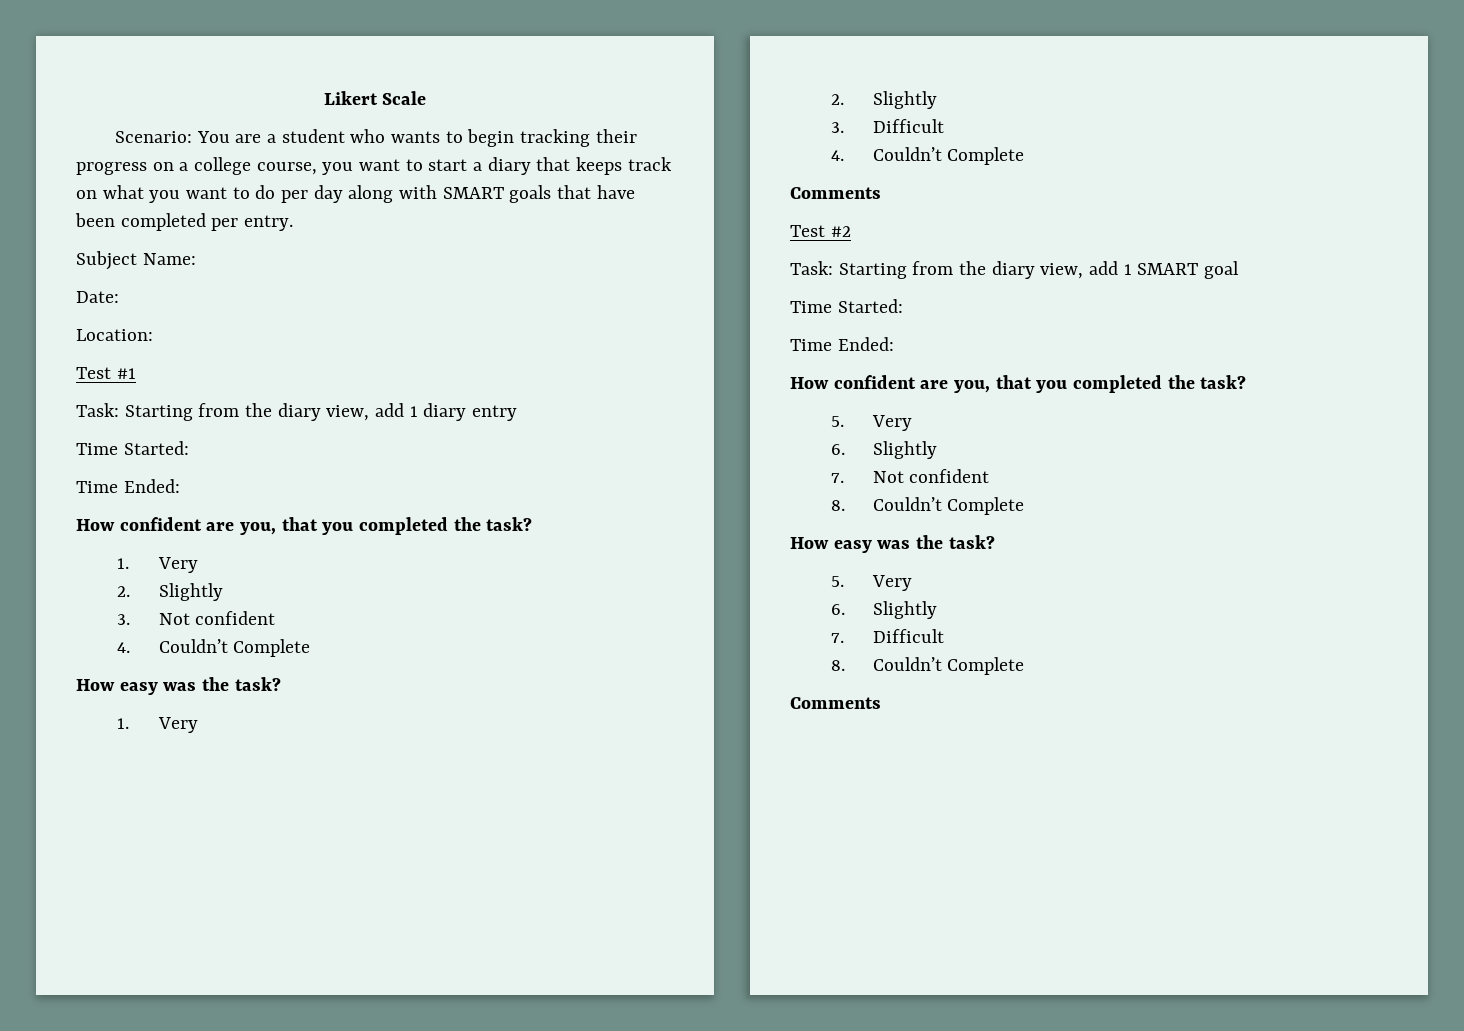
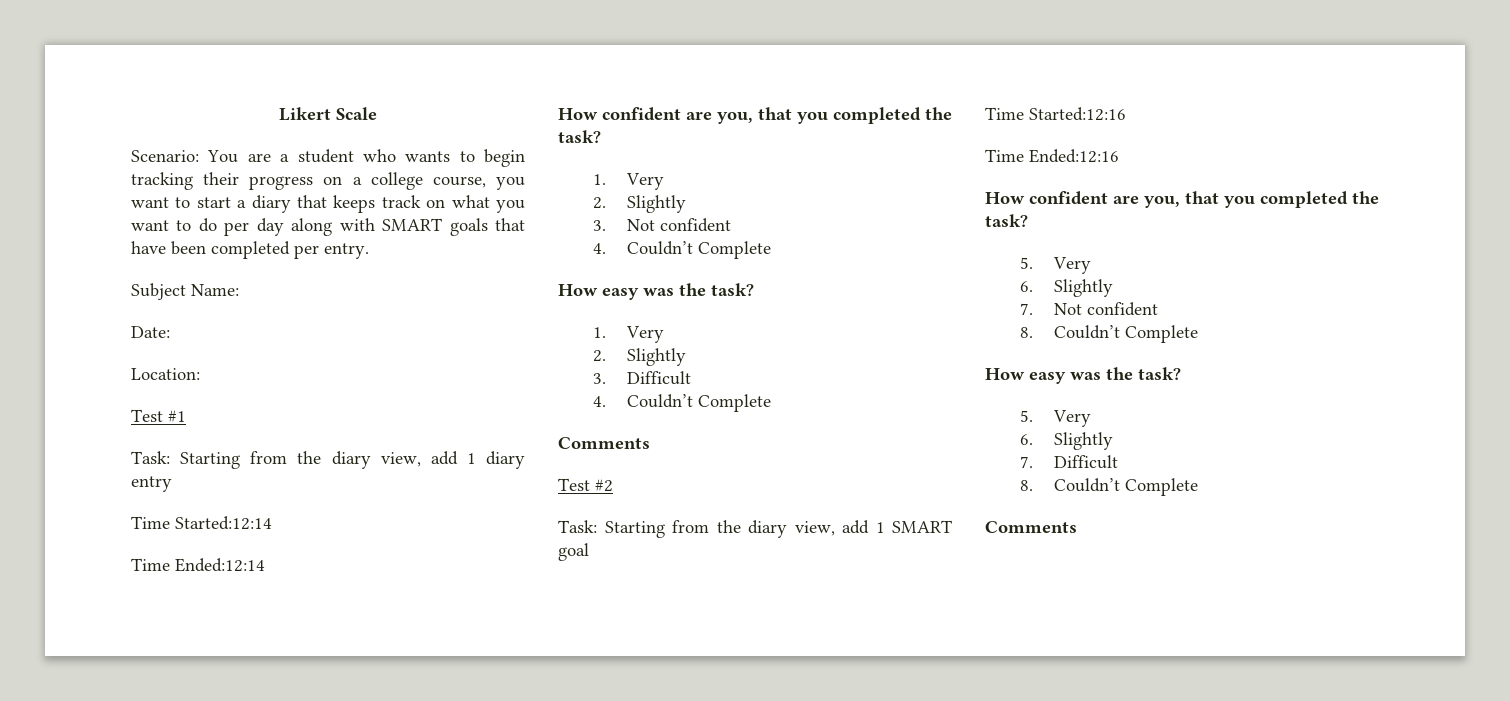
[123,441,189,455] [76,479,180,493] Started: // Time Ended: -> [175,516,272,530] [131,558,265,572] Started:12:14 // Time Ended:12:14
[837,299,903,313] [790,337,894,351] Started: // Time Ended: -> [1029,107,1126,121] [985,149,1119,163] Started:12:16 // Time Ended:12:16

